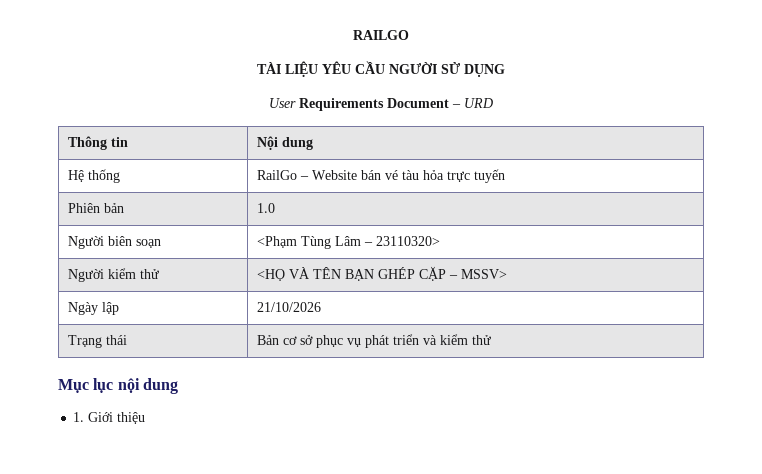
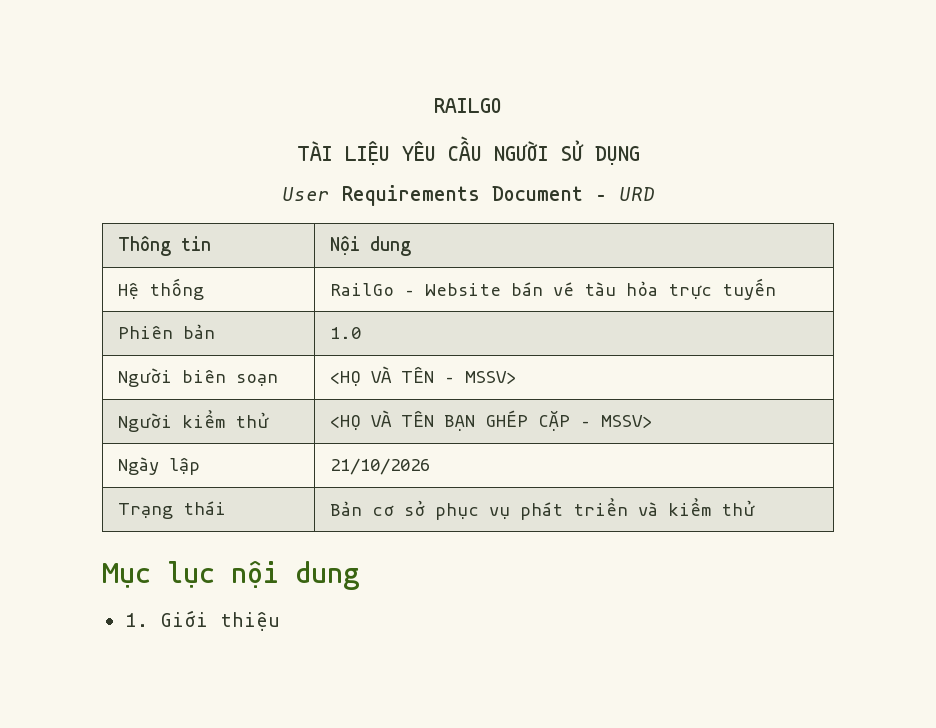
[256,236,440,249] <Phạm Tùng Lâm – 23110320> -> [329,366,516,387] <HỌ VÀ TÊN – MSSV>

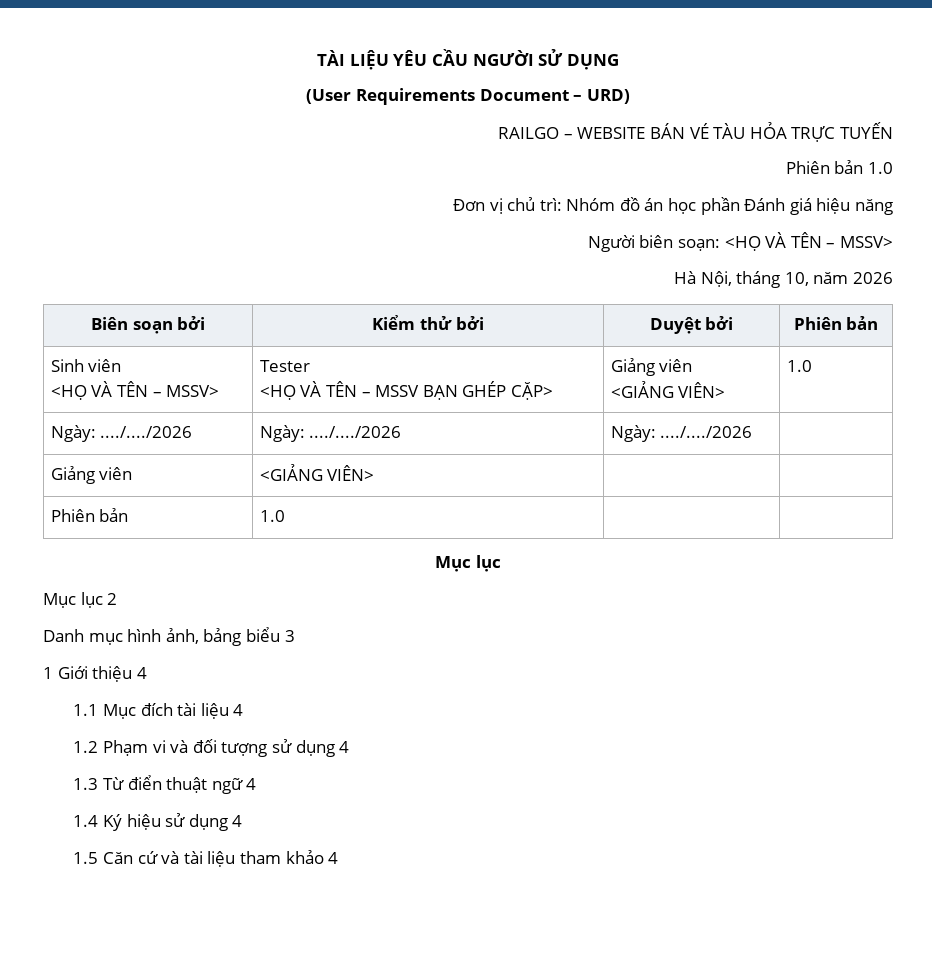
[434,98,502,113] RAILGO // -> (317, 58) none
[281,187,330,201] User -> [306,89,352,104] (User
[618,187,655,201] [117,236,211,256] [329,236,411,256] [117,278,204,300] [329,278,776,300] [117,324,215,339] [329,327,361,339] [117,368,278,387] [329,366,516,387] [117,410,269,432] [329,410,652,431] [117,457,200,475] [329,458,430,475] [117,501,226,519] [329,498,755,520] [102,561,359,590] [124,610,280,631] URD // Thông tin | Nội dung // Hệ thống | RailGo – Website bán vé tàu hỏa trực tuyến // Phiên bản | 1.0 // Người biên soạn | <HỌ VÀ TÊN – MSSV> // Người kiểm thử | <HỌ VÀ TÊN BẠN GHÉP CẶP – MSSV> // Ngày lập | 21/10/2026 // Trạng thái | Bản cơ sở phục vụ phát triển và kiểm thử // Mục lục nội dung // 1. Giới thiệu -> [586,89,630,104] [498,122,894,142] [785,160,893,174] [452,197,894,215] [587,232,894,252] [674,271,894,288] [90,316,206,334] [372,315,484,330] [649,316,734,334] [793,316,879,330] [50,359,122,372] [50,381,220,400] [259,360,310,372] [259,381,553,400] [610,358,693,376] [610,381,726,398] [786,360,812,372] [50,425,193,442] [259,425,402,442] [610,425,753,442] [50,466,133,484] [259,464,375,481] [50,508,129,522] [259,510,285,522] [435,555,501,572] [43,592,118,608] [43,627,295,646] [43,666,147,682] [73,703,244,719] [73,739,350,757] [73,775,257,794] [73,813,243,831] [73,850,339,867] URD) // RAILGO – WEBSITE BÁN VÉ TÀU HỎA TRỰC TUYẾN // Phiên bản 1.0 // Đơn vị chủ trì: Nhóm đồ án học phần Đánh giá hiệu năng // Người biên soạn: <HỌ VÀ TÊN – MSSV> // Hà Nội, tháng 10, năm 2026 // Biên soạn bởi | Kiểm thử bởi | Duyệt bởi | Phiên bản // Sinh viên // <HỌ VÀ TÊN – MSSV> | Tester // <HỌ VÀ TÊN – MSSV BẠN GHÉP CẶP> | Giảng viên // <GIẢNG VIÊN> | 1.0 // Ngày: ..../..../2026 | Ngày: ..../..../2026 | Ngày: ..../..../2026 | // Giảng viên | <GIẢNG VIÊN> | | // Phiên bản | 1.0 | | // Mục lục // Mục lục 2 // Danh mục hình ảnh, bảng biểu 3 // 1 Giới thiệu 4 // 1.1 Mục đích tài liệu 4 // 1.2 Phạm vi và đối tượng sử dụng 4 // 1.3 Từ điển thuật ngữ 4 // 1.4 Ký hiệu sử dụng 4 // 1.5 Căn cứ và tài liệu tham khảo 4

